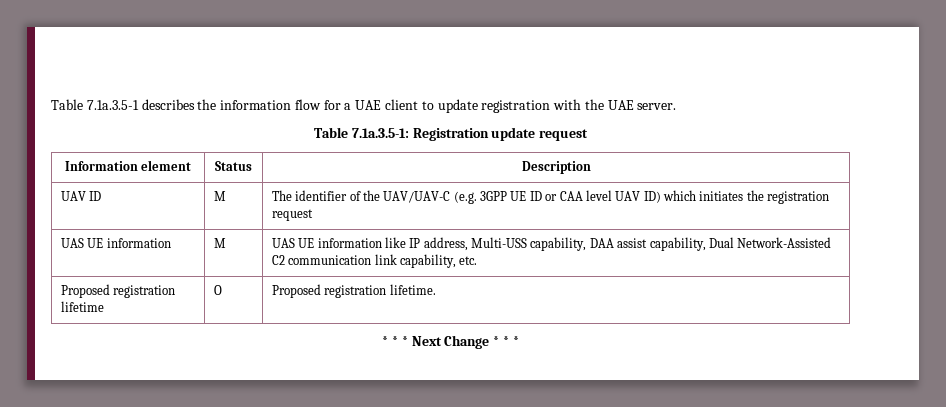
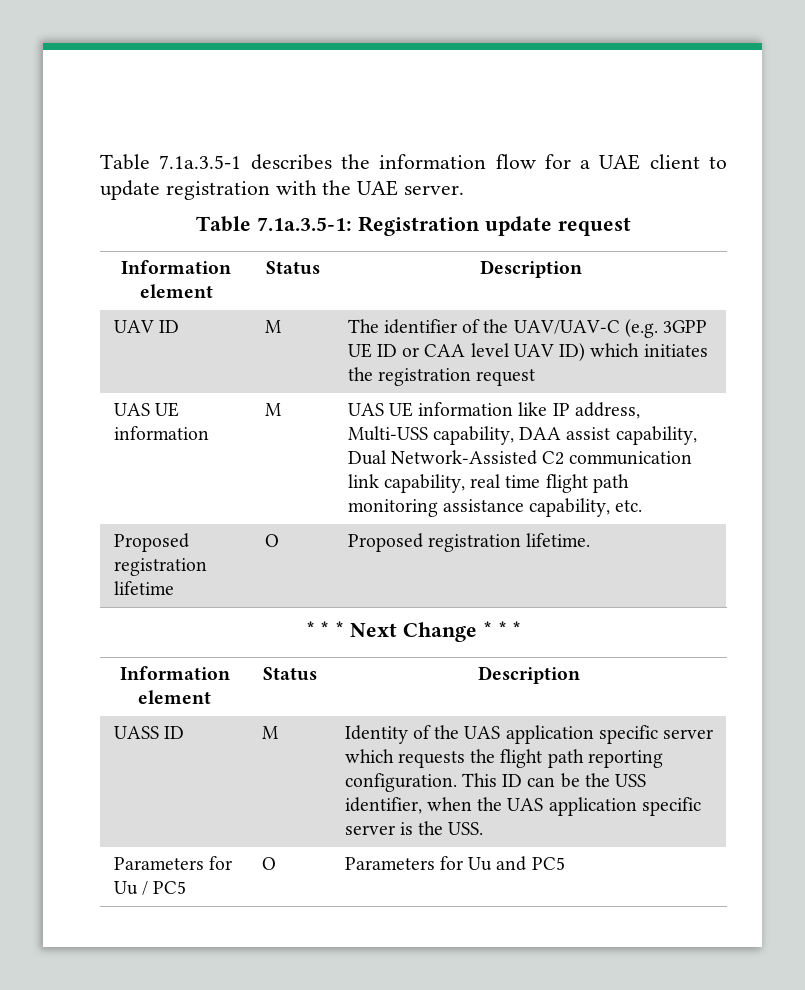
(456, 261) none -> [470,474,629,493] [347,498,611,517] real time flight path monitoring assistance capability,
(519, 341) none -> [119,666,230,680] [138,690,211,704] [263,667,317,681] [478,666,580,684] [113,726,184,739] [261,726,278,739] [344,725,714,744] [344,749,663,768] [344,773,647,792] [344,797,701,816] [344,821,484,835] [113,856,232,870] [113,881,187,895] [261,857,276,870] [344,856,565,871] // Information element | Status | Description // UASS ID | M | Identity of the UAS application specific server which requests the flight path reporting configuration. This ID can be the USS identifier, when the UAS application specific server is the USS. // Parameters for Uu / PC5 | O | Parameters for Uu and PC5

